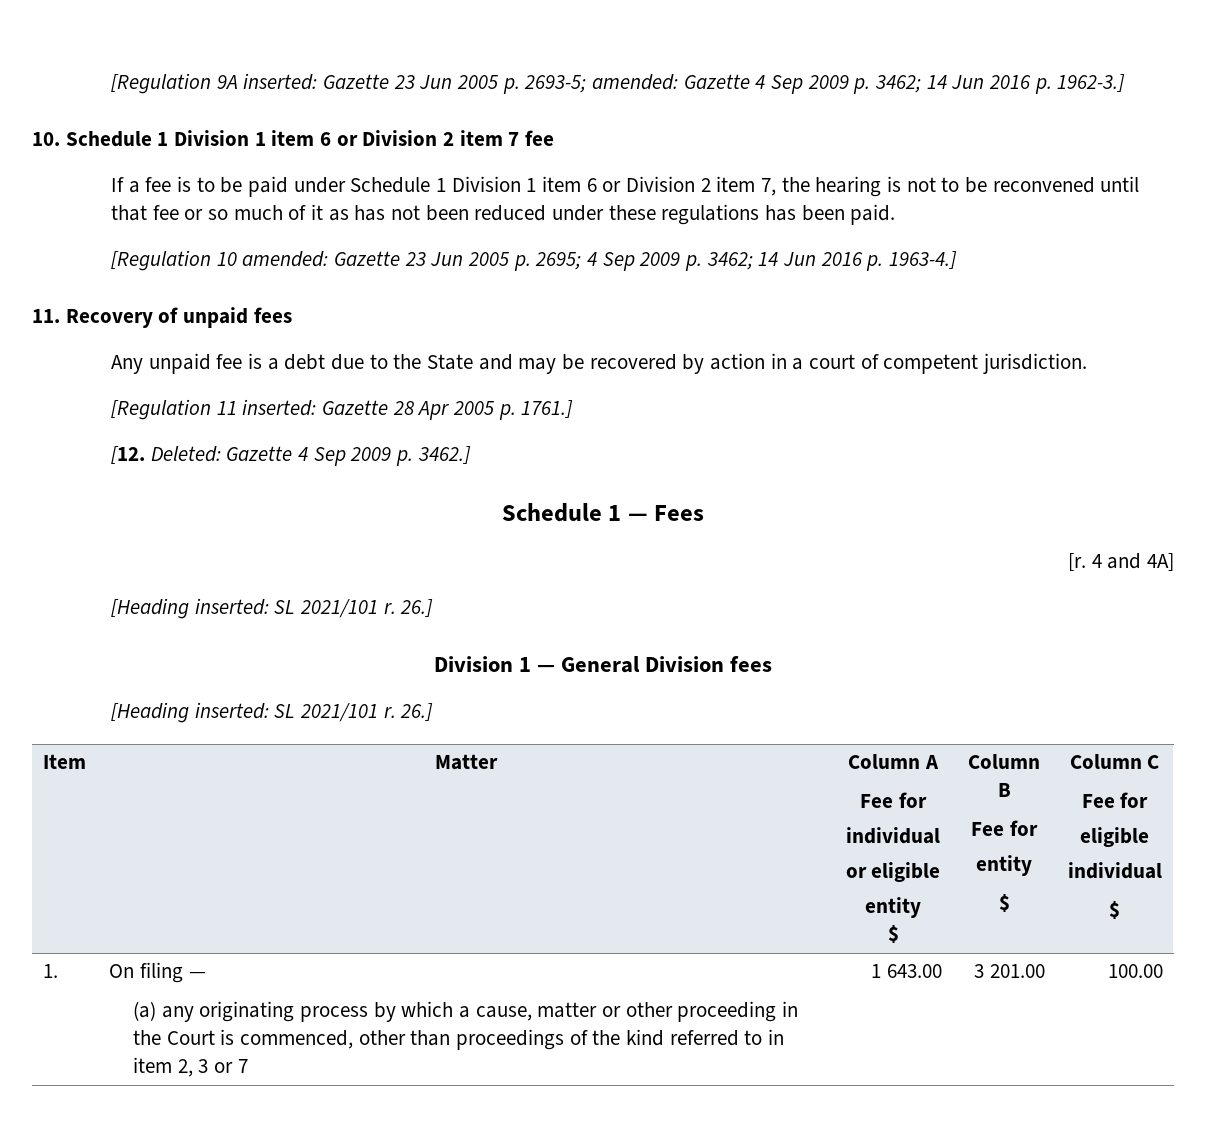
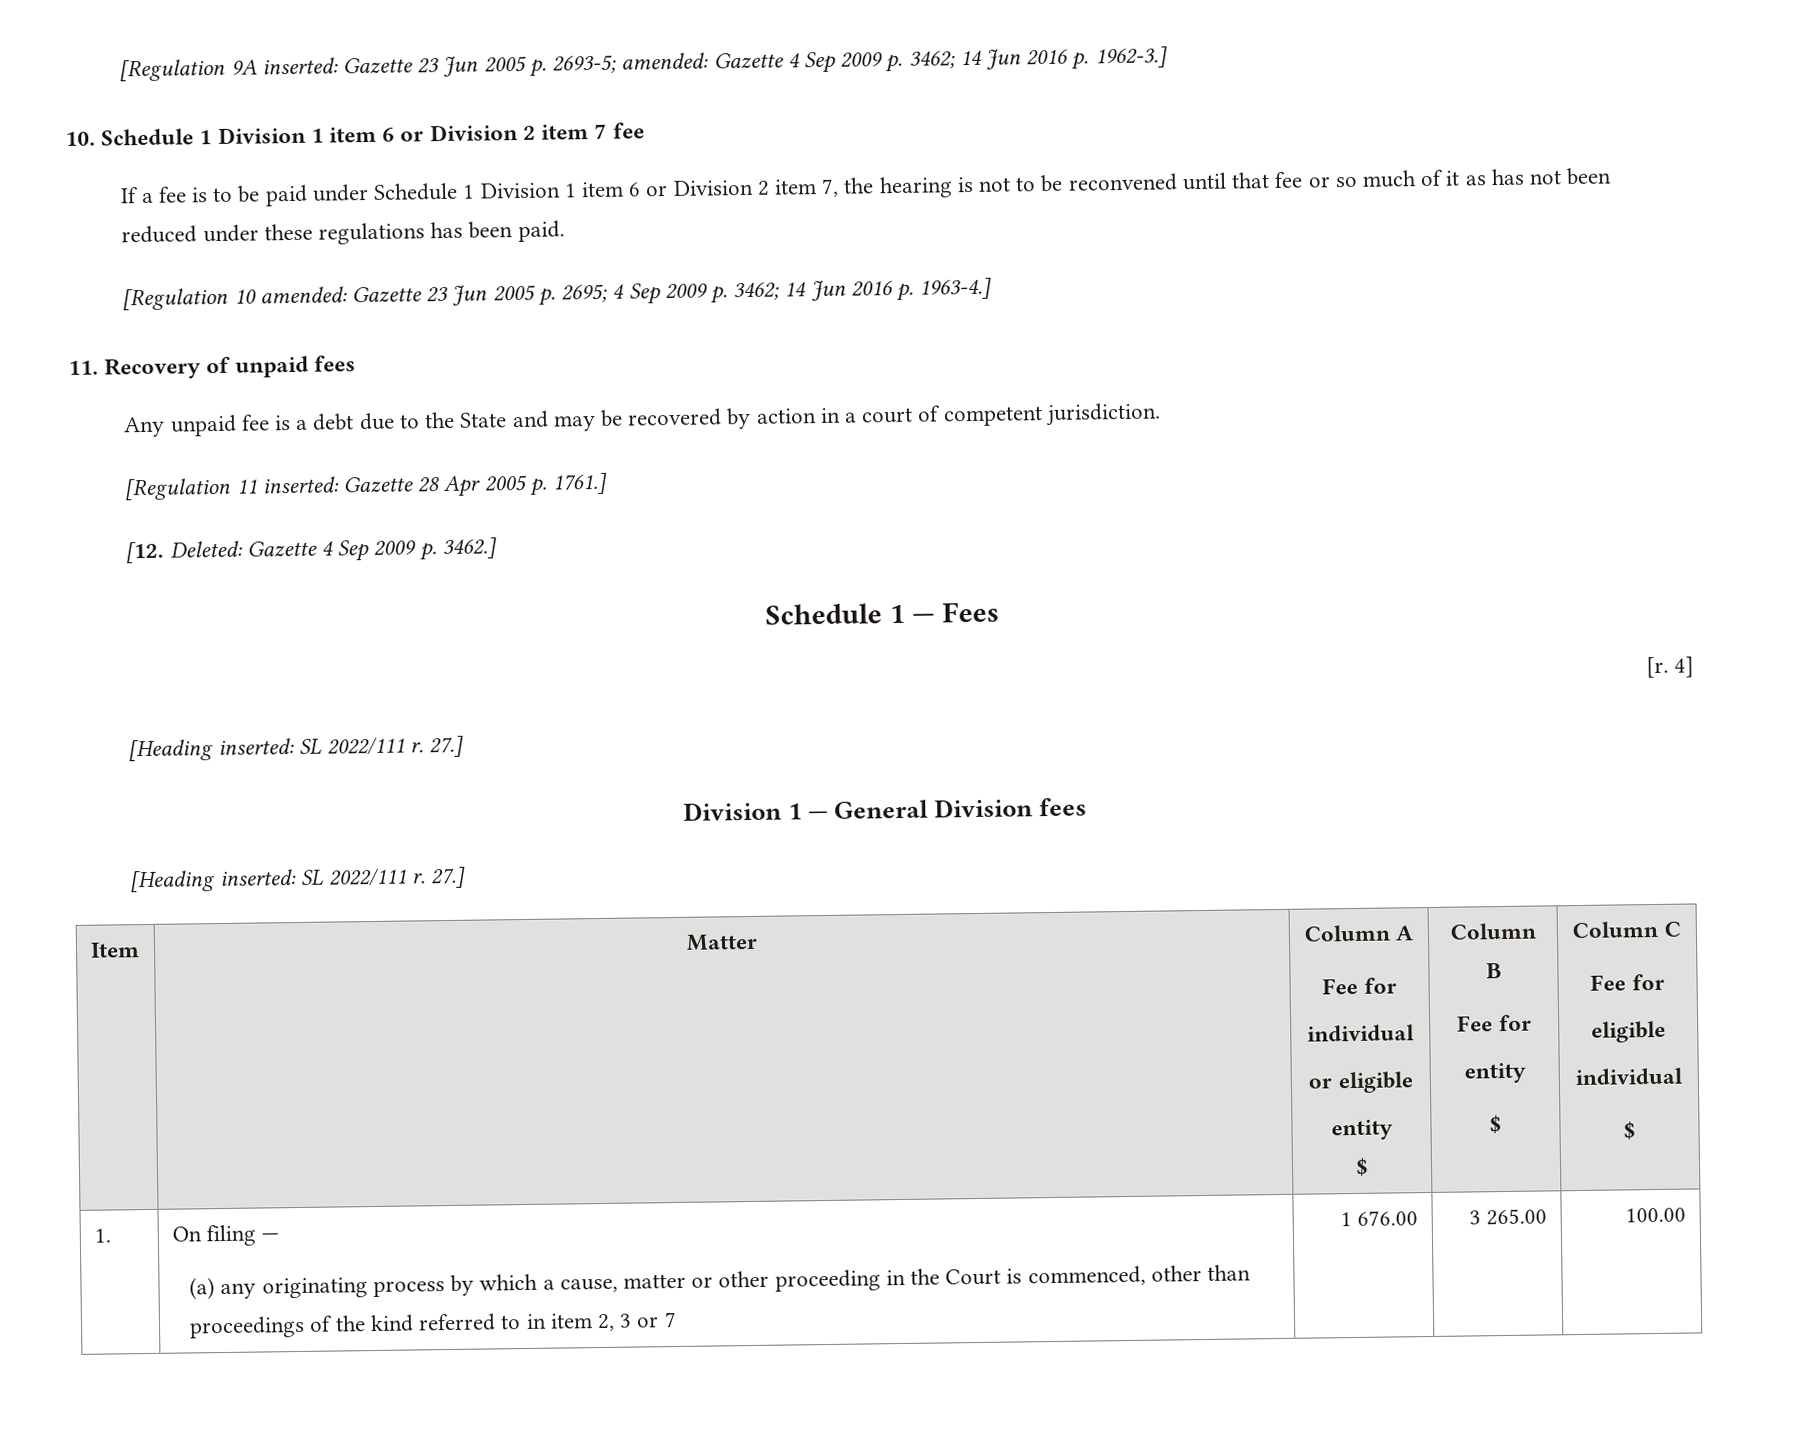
[1091,553,1175,571] [111,598,434,619] 4 and 4A] // [Heading inserted: SL 2021/101 r. 26.] -> [1674,656,1694,678] [128,735,465,762] 4] // [Heading inserted: SL 2022/111 r. 27.]
[300,703,434,722] 2021/101 r. 26.] -> [328,866,467,889] 2022/111 r. 27.]
[886,964,942,978] [974,964,1045,978] 643.00 | 3 201.00 -> [1357,1210,1419,1226] [1469,1208,1548,1226] 676.00 | 3 265.00

